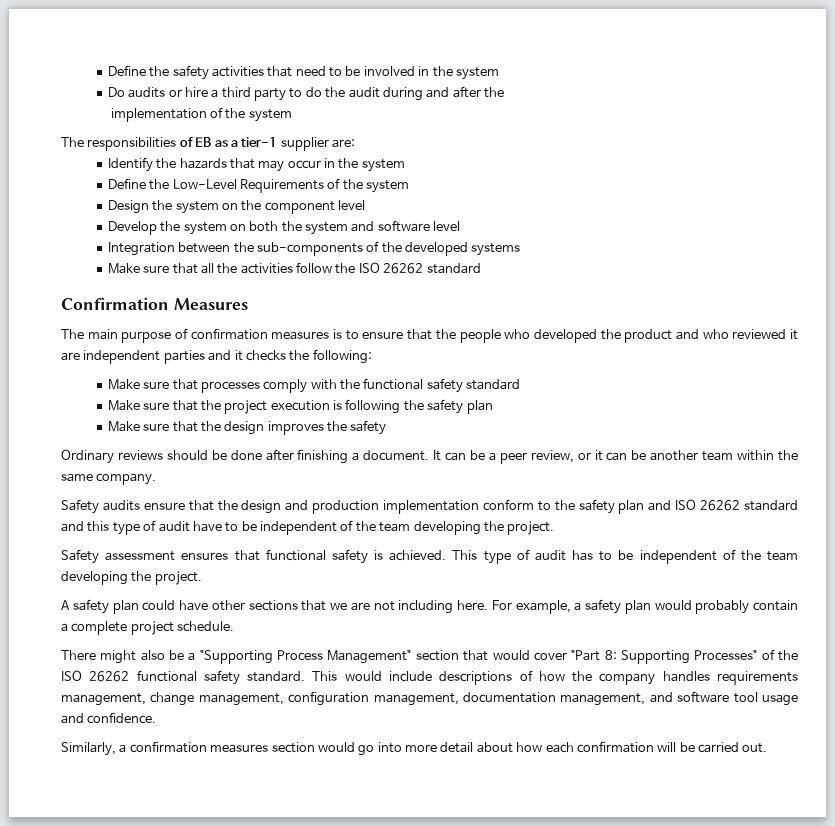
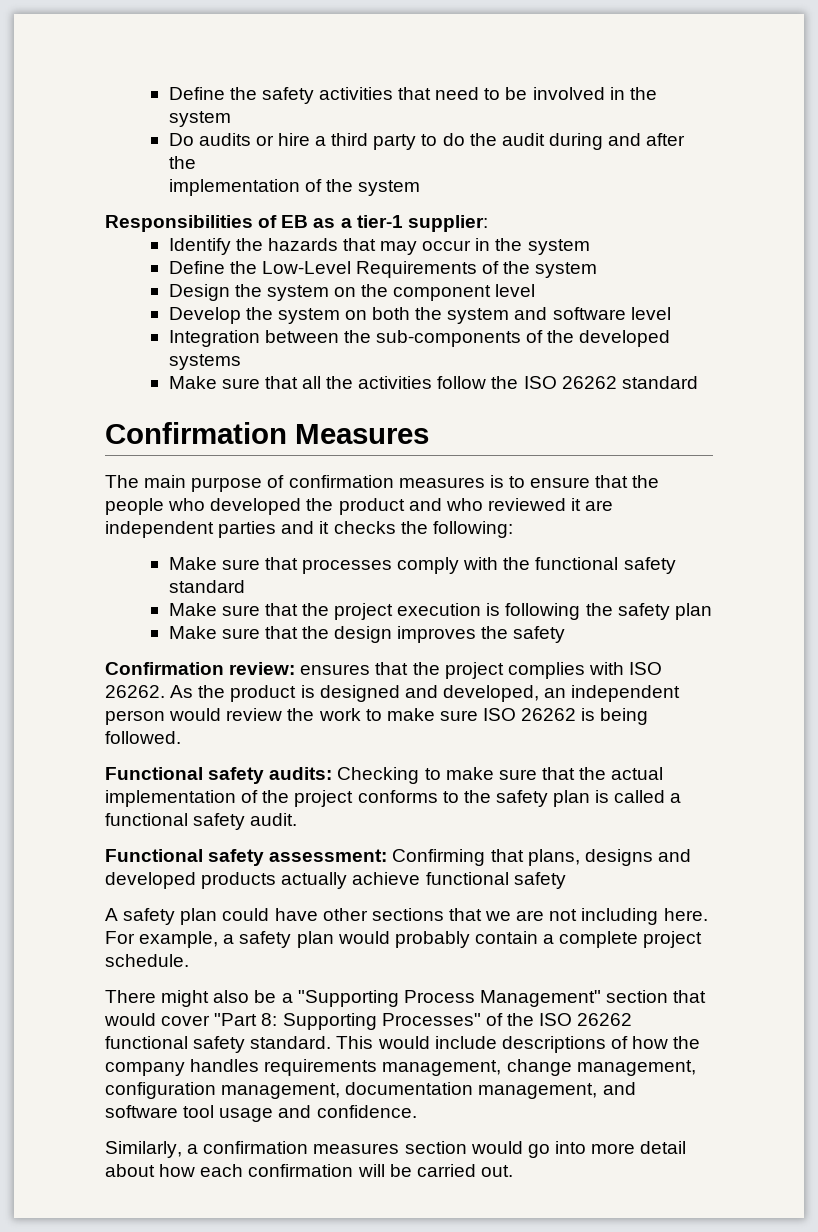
[61,137,177,151] The responsibilities -> [105,215,253,232] Responsibilities
[280,137,355,151] supplier are: -> [407,215,488,232] supplier:
[61,449,798,464] [61,473,157,485] [61,499,798,514] [61,520,555,535] [61,549,798,564] [61,571,202,585] Ordinary reviews should be done after finishing a document. It can be a peer review, or it can be another team within the same company. // Safety audits ensure that the design and production implementation conform to the safety plan and ISO 26262 standard and this type of audit have to be independent of the team developing the project. // Safety assessment ensures that functional safety is achieved. This type of audit has to be independent of the team developing the project. -> [105,662,663,679] [105,685,681,702] [105,708,649,725] [105,731,181,744] [105,767,664,784] [105,790,682,807] [105,813,298,830] [105,849,691,866] [105,872,566,889] Confirmation review: ensures that the project complies with ISO 26262. As the product is designed and developed, an independent person would review the work to make sure ISO 26262 is being followed. // Functional safety audits: Checking to make sure that the actual implementation of the project conforms to the safety plan is called a functional safety audit. // Functional safety assessment: Confirming that plans, designs and developed products actually achieve functional safety

